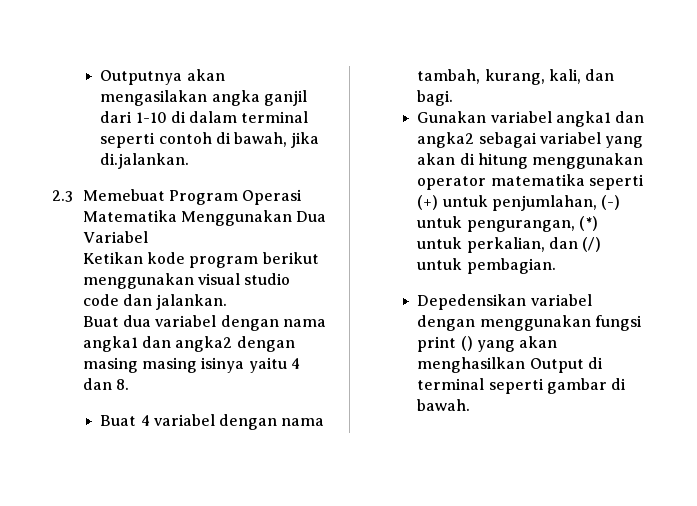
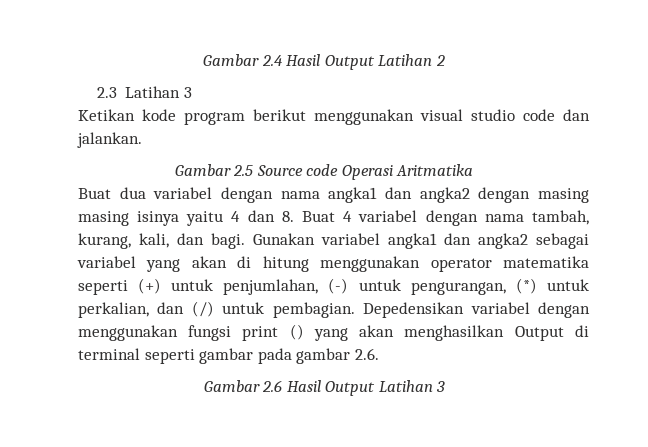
[100,69,225,85] [100,90,307,106] [100,111,309,123] [100,132,320,148] [100,153,190,169] [52,189,303,205] [82,210,327,226] [82,231,148,243] Outputnya akan mengasilakan angka ganjil dari 1-10 di dalam terminal seperti contoh di bawah, jika di.jalankan. // 2.3 Memebuat Program Operasi Matematika Menggunakan Dua Variabel -> [203,54,445,70] [96,86,192,98] Gambar 2.4 Hasil Output Latihan 2 // 2.3 Latihan 3
(228, 302) none -> [174,164,474,180] // Gambar 2.5 Source code Operasi Aritmatika
(129, 384) // -> (294, 216) none
(454, 98) // -> (245, 241) none
(556, 266) // -> (355, 310) none
[611,378,627,390] [417,399,471,411] di bawah. -> [257,348,379,364] [203,380,446,396] pada gambar 2.6. // Gambar 2.6 Hasil Output Latihan 3

